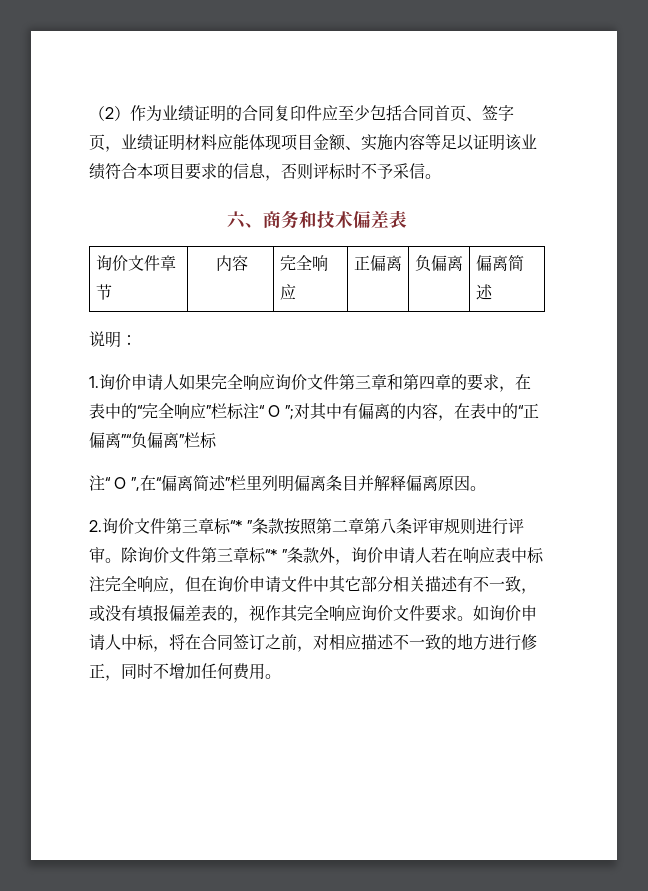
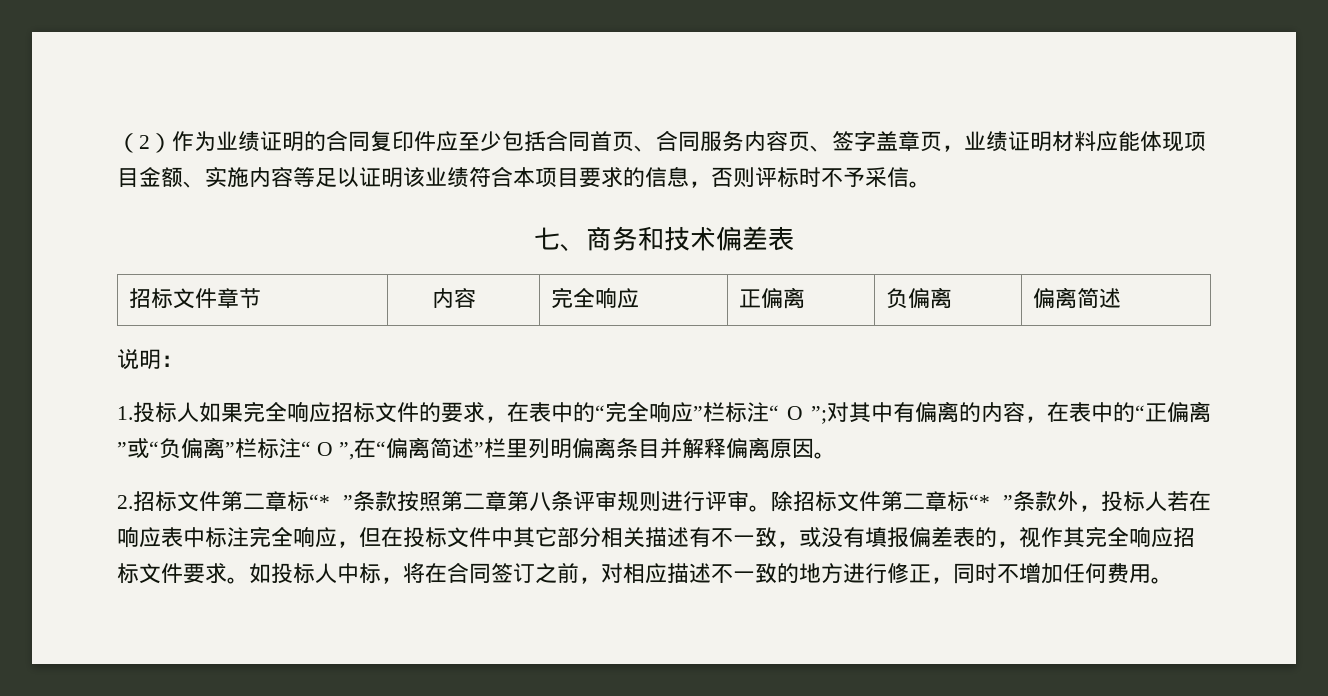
[482,105,514,121] 签字 -> [656,130,920,152] 合同服务内容页、签字盖章
[227,211,246,229] 六 -> [534,227,560,250] 七
[95,255,128,271] 询价 -> [128,288,173,309] 招标
[99,374,163,390] 询价申请 -> [133,402,177,423] 投标
[275,374,451,390] 询价文件第三章和第四章 -> [331,402,419,423] 招标文件
[121,434,132,446] ”“ -> [117,438,159,458] ”或“
(217, 440) // -> (279, 448) none
[102,518,198,534] 询价文件第三 -> [133,491,265,512] 招标文件第二
[137,547,233,563] 询价文件第三 -> [793,491,925,512] 招标文件第二
[351,547,416,563] 询价申请 -> [1101,491,1145,512] 投标
[217,576,281,592] 询价申请 -> [403,527,447,548] 投标
[361,605,393,621] 询价 -> [1173,527,1195,547] [117,563,139,584] 招标
[489,605,537,621] [89,634,105,650] 询价申请 -> [271,563,315,584] 投标

